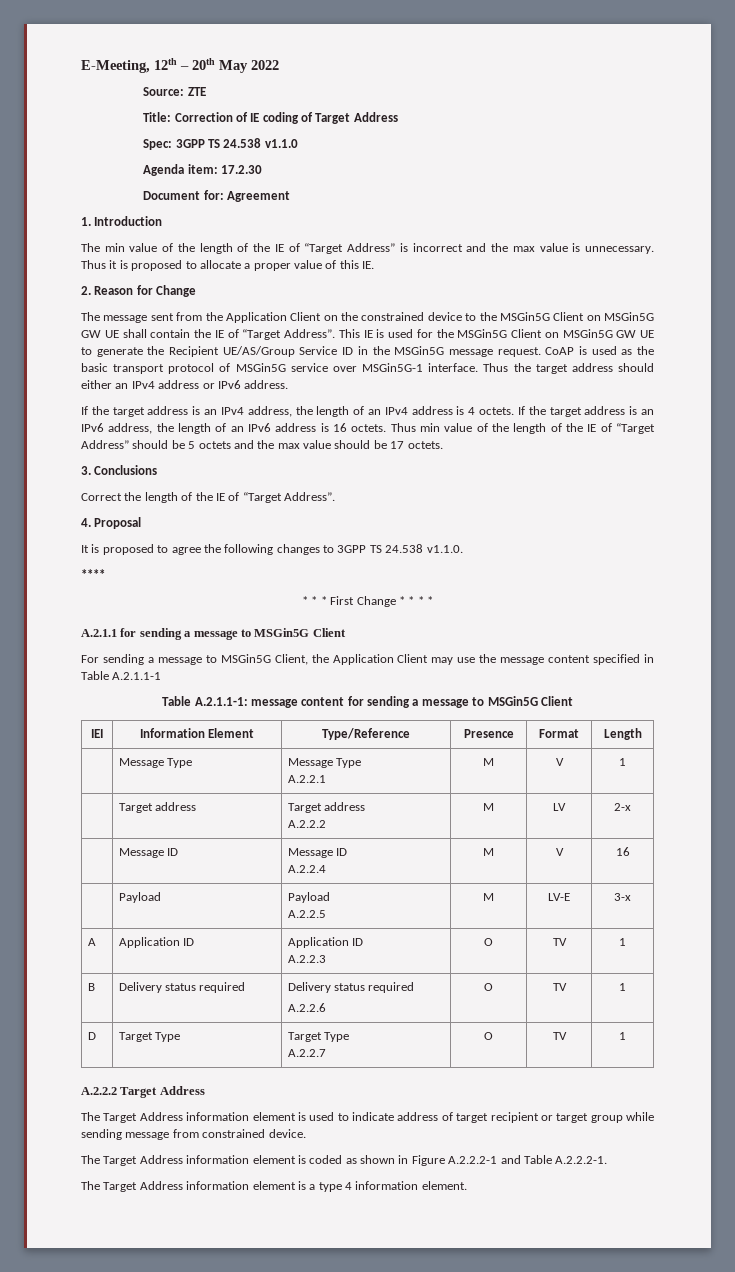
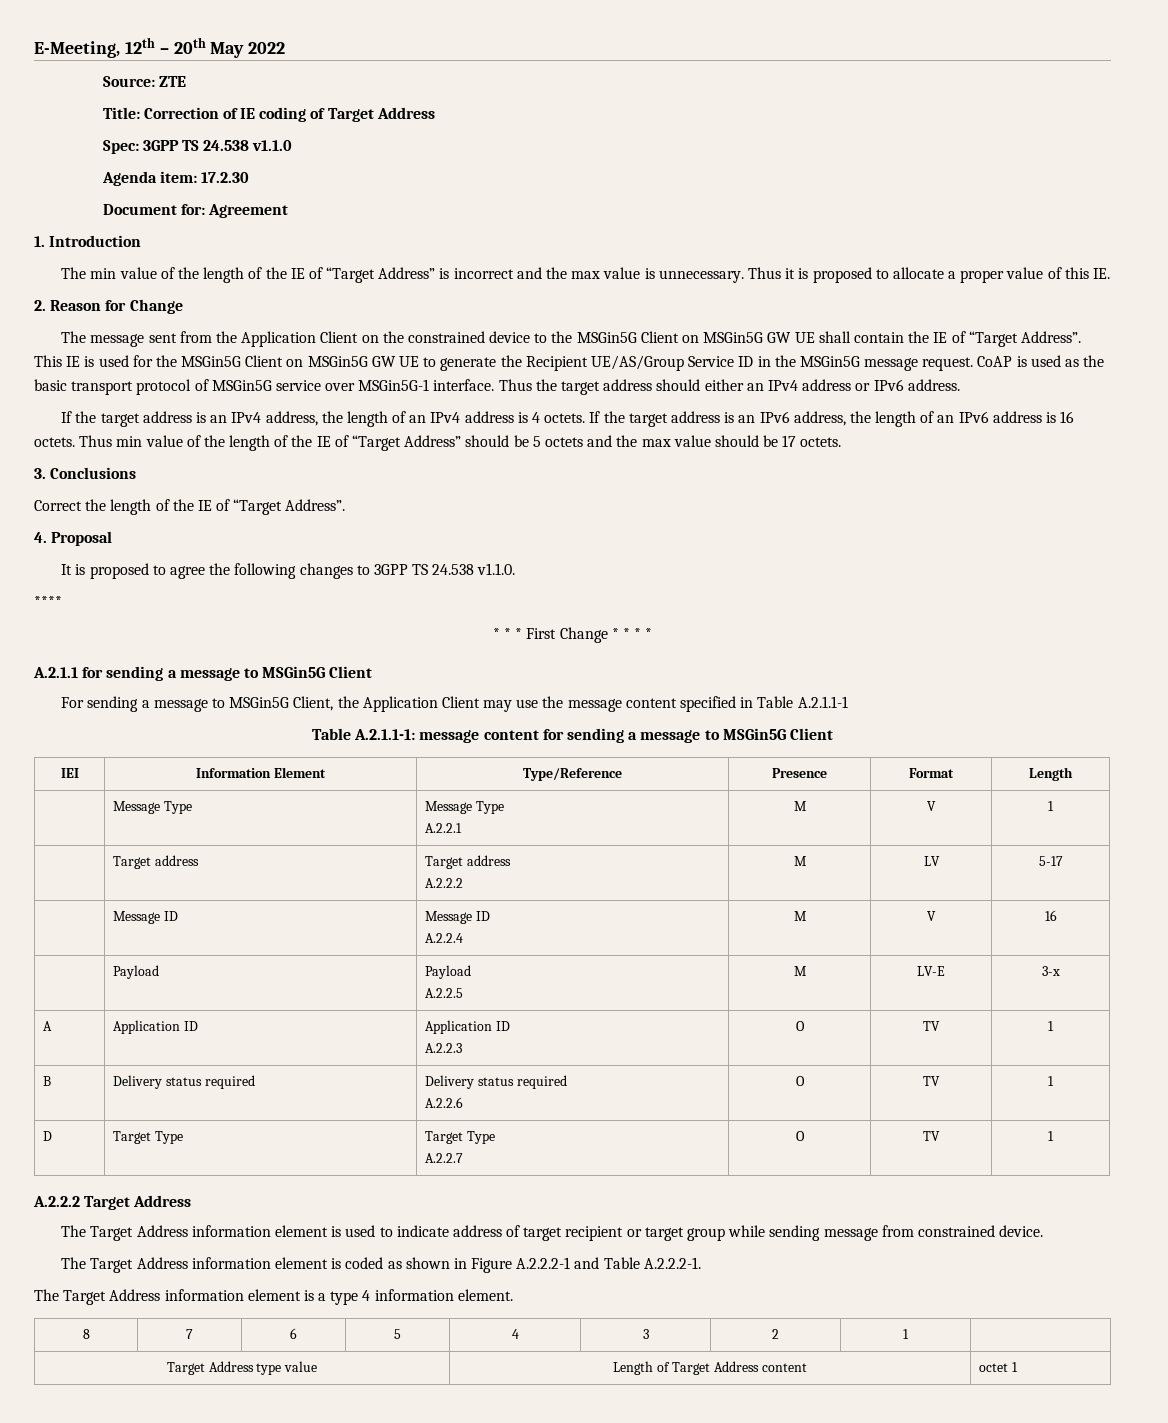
[614,803,631,811] 2-x -> [1038,856,1063,866] 5-17
(467, 1185) none -> [82,1329,90,1339] [186,1329,193,1339] [290,1328,297,1339] [394,1329,401,1339] [511,1329,519,1339] [642,1329,649,1339] [772,1329,779,1339] [903,1329,909,1339] [166,1361,318,1375] [613,1361,807,1375] [978,1362,1018,1372] // 8 | 7 | 6 | 5 | 4 | 3 | 2 | 1 | // Target Address type value | Length of Target Address content | octet 1

